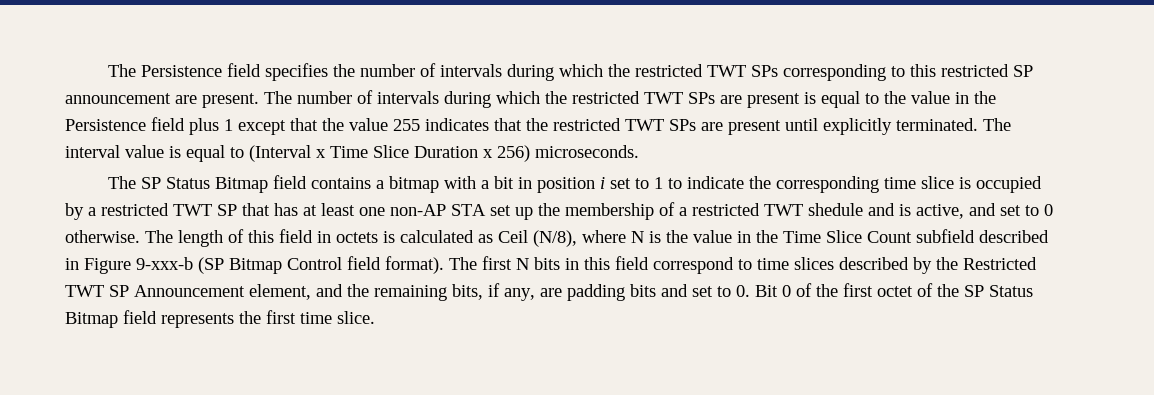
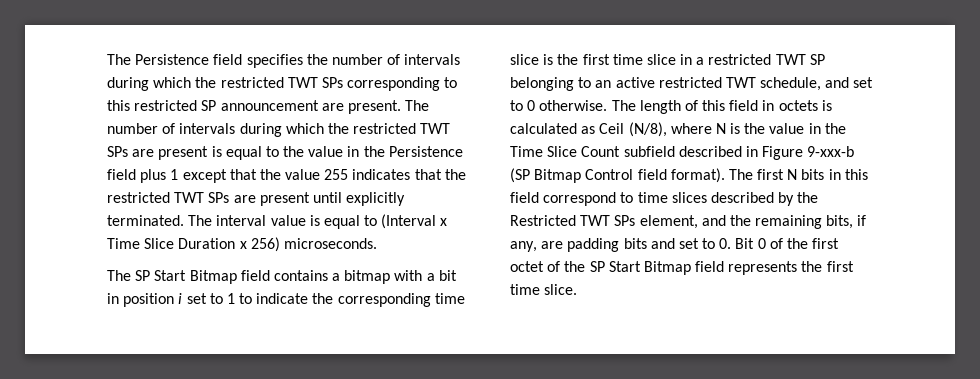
[165,177,210,189] Status -> [154,270,187,281] Start
[975,176,1042,193] [65,202,964,220] occupied by a restricted TWT SP that has at least one non-AP STA set up the membership of a restricted TWT shedule and is active, -> [557,54,825,65] [510,77,822,91] the first time slice in a restricted TWT SP belonging to an active restricted TWT schedule,
[109,285,245,297] SP Announcement -> [614,215,636,226] SPs
[989,285,1033,297] Status -> [608,261,641,272] Start

